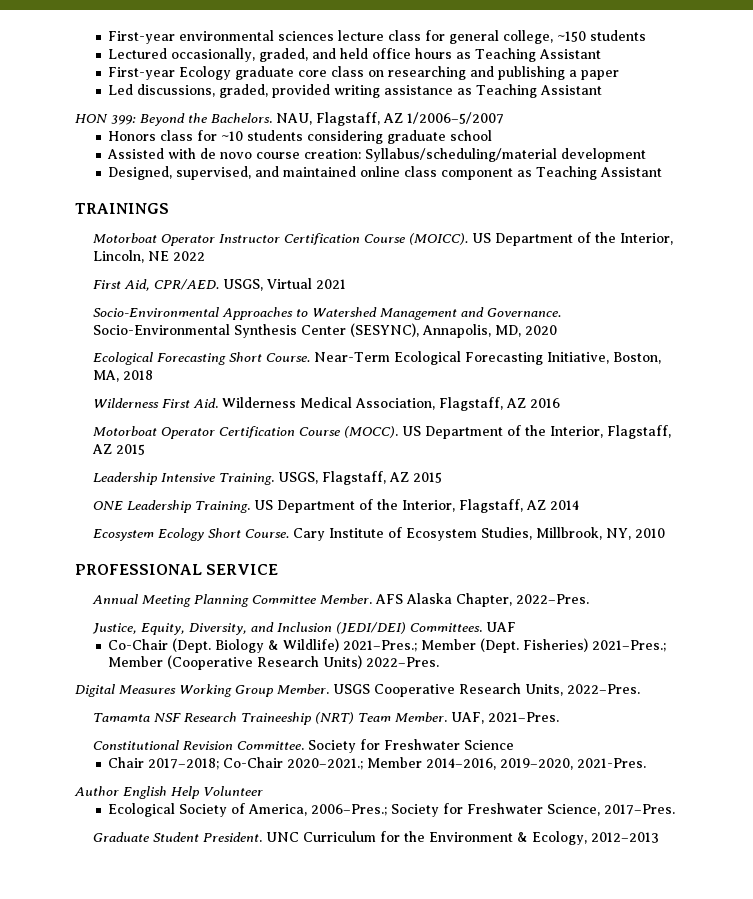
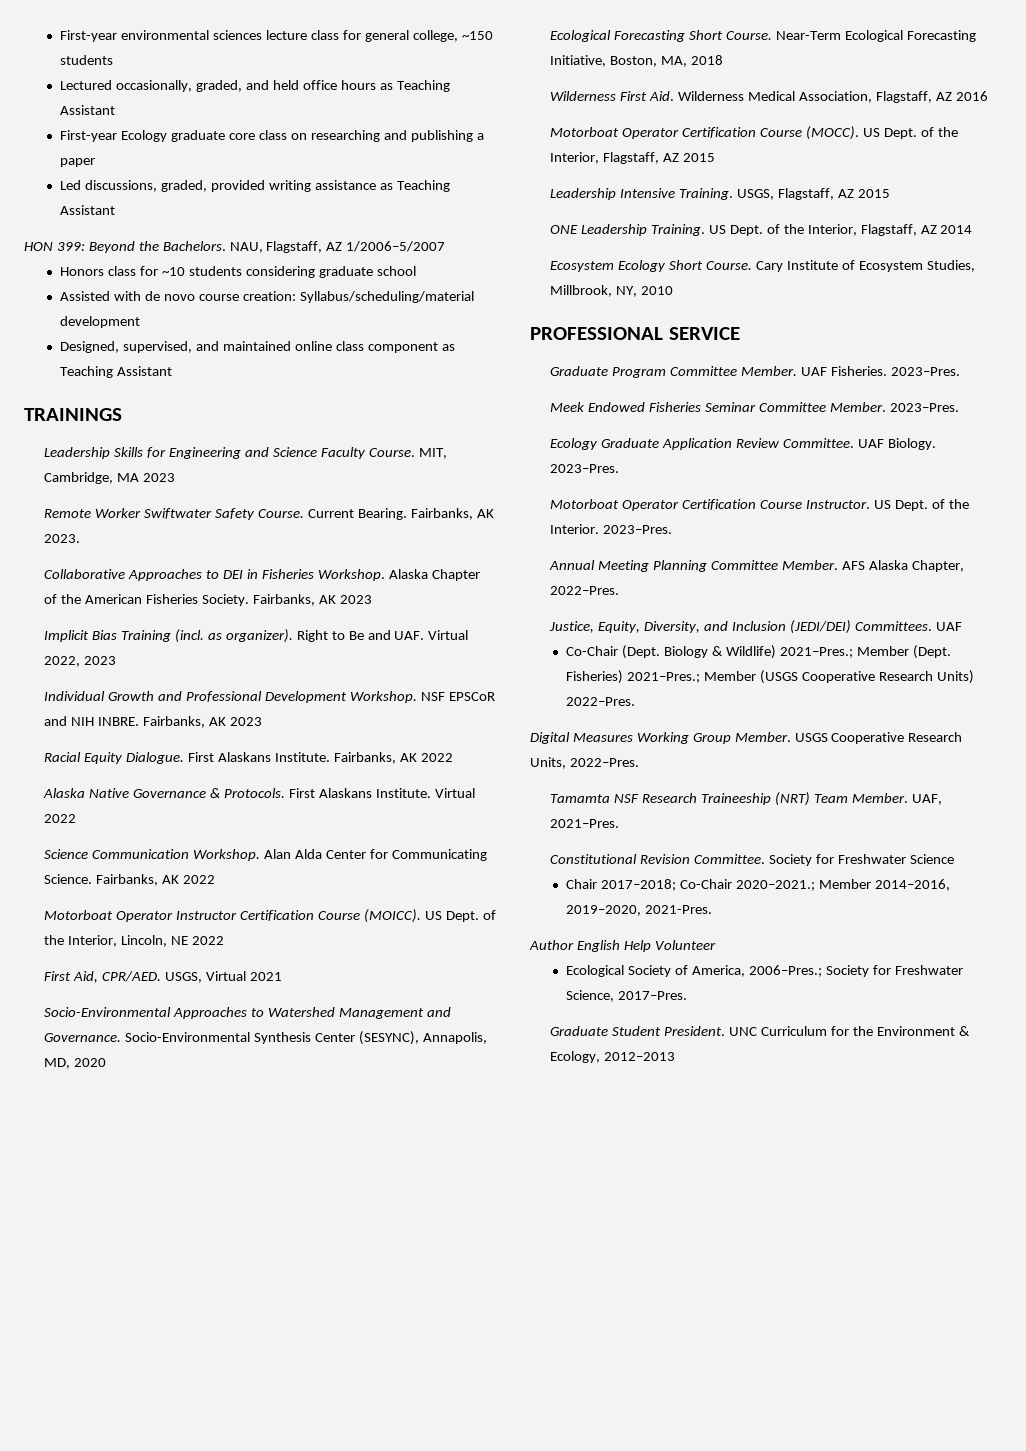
(169, 208) none -> [44,447,447,459] [44,472,176,484] [44,508,494,520] [44,534,81,543] [44,569,480,581] [44,594,372,606] [44,629,469,643] [44,656,117,667] [44,691,495,703] [44,716,262,728] [44,752,453,764] [43,788,475,798] [44,814,77,823] [44,849,487,861] [44,874,216,886] // Leadership Skills for Engineering and Science Faculty Course. MIT, Cambridge, MA 2023 // Remote Worker Swiftwater Safety Course. Current Bearing. Fairbanks, AK 2023. // Collaborative Approaches to DEI in Fisheries Workshop. Alaska Chapter of the American Fisheries Society. Fairbanks, AK 2023 // Implicit Bias Training (incl. as organizer). Right to Be and UAF. Virtual 2022, 2023 // Individual Growth and Professional Development Workshop. NSF EPSCoR and NIH INBRE. Fairbanks, AK 2023 // Racial Equity Dialogue. First Alaskans Institute. Fairbanks, AK 2022 // Alaska Native Governance & Protocols. First Alaskans Institute. Virtual 2022 // Science Communication Workshop. Alan Alda Center for Communicating Science. Fairbanks, AK 2022
[494,233,573,246] Department -> [445,911,479,922] Dept.
[424,426,503,439] Department -> [883,128,917,139] Dept.
[276,500,355,513] Department -> [729,225,763,236] Dept.
(279, 569) none -> [550,366,960,378] [550,402,959,412] [550,438,936,450] [550,464,620,473] [550,499,969,511] [550,524,673,534] // Graduate Program Committee Member. UAF Fisheries. 2023–Pres. // Meek Endowed Fisheries Seminar Committee Member. 2023–Pres. // Ecology Graduate Application Review Committee. UAF Biology. 2023–Pres. // Motorboat Operator Certification Course Instructor. US Dept. of the Interior. 2023–Pres.
[167,655,254,670] (Cooperative -> [760,670,875,684] (USGS Cooperative

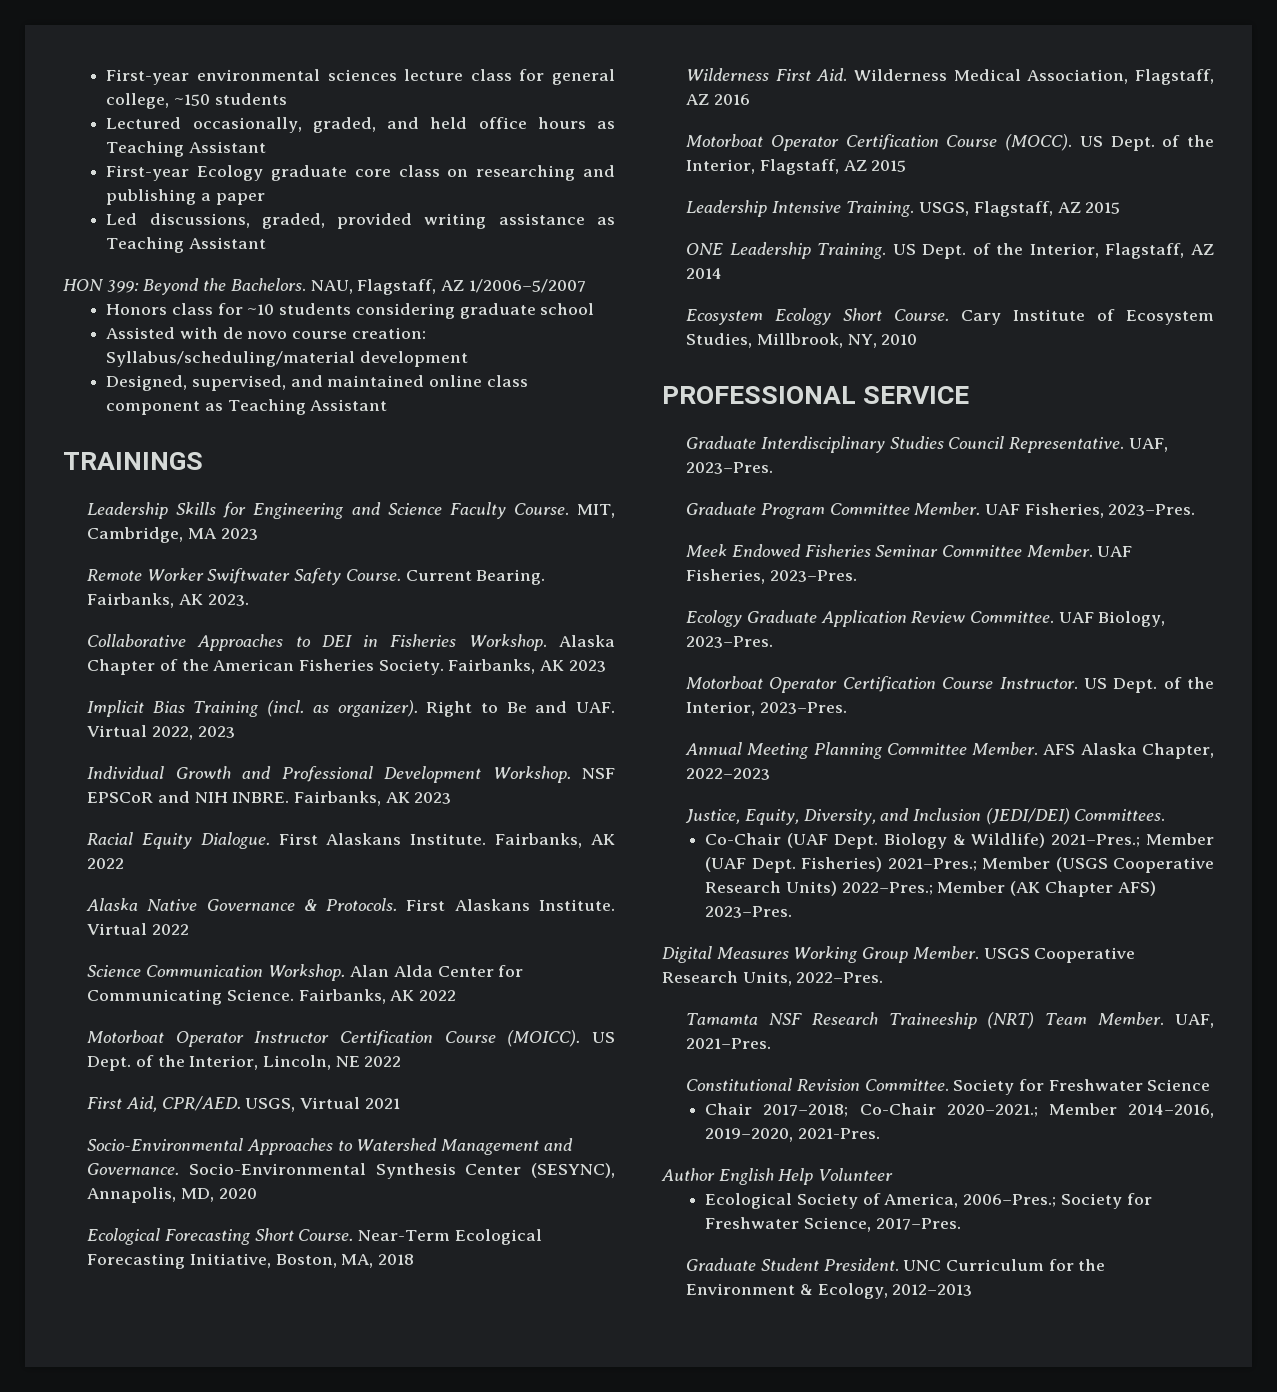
(740, 333) none -> [686,436,1168,453] [686,462,774,474] // Graduate Interdisciplinary Studies Council Representative. UAF, 2023–Pres.
[830,366,887,376] Fisheries. -> [1024,503,1104,518] Fisheries,
(886, 407) none -> [1097,546,1133,557] [686,569,766,584] UAF Fisheries,
[887,438,936,450] Biology. -> [1098,611,1166,627] Biology,
[550,524,600,534] Interior. -> [686,701,756,716] Interior,
[550,586,620,595] 2022–Pres. -> [686,768,771,780] 2022–2023
[935,622,962,631] [566,645,661,659] UAF // Co-Chair (Dept. -> [705,833,878,849] // Co-Chair (UAF Dept.
[912,645,951,659] (Dept. -> [705,857,796,873] (UAF Dept.
[566,697,636,706] 2022–Pres. -> [841,881,1156,897] [705,906,793,918] 2022–Pres.; Member (AK Chapter AFS) 2023–Pres.

